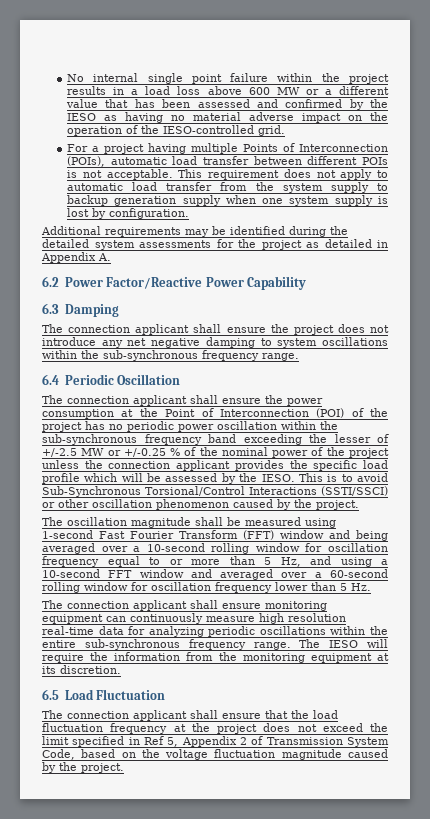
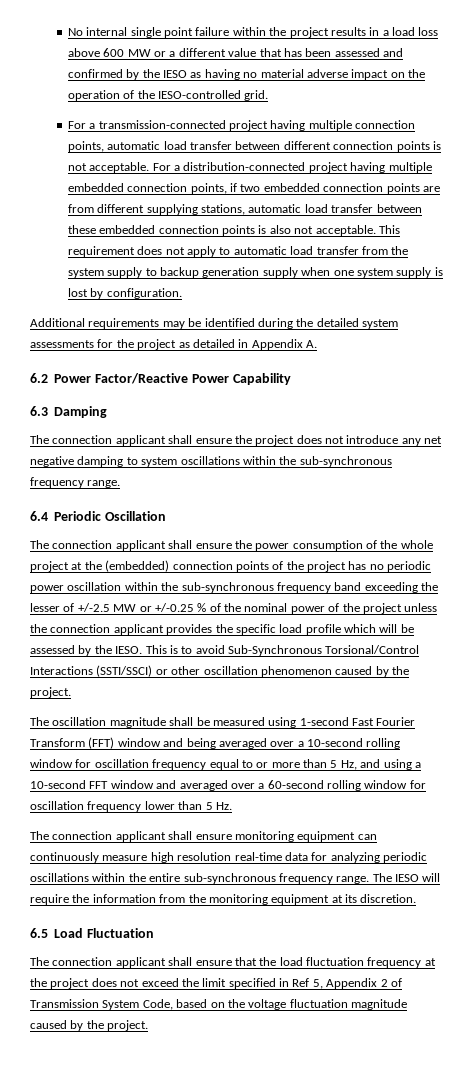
[104,143,388,154] [67,156,106,167] project having multiple Points of Interconnection (POIs), -> [98,120,416,131] [67,141,104,152] transmission-connected project having multiple connection points,
[362,157,388,165] POIs -> [333,141,430,152] connection points
(173, 174) none -> [152,162,432,173] [67,183,440,194] [67,204,422,215] [67,225,376,236] For a distribution-connected project having multiple embedded connection points, if two embedded connection points are from different supplying stations, automatic load transfer between these embedded connection points is also not acceptable.
[121,408,345,418] at the Point of Interconnection (POI) -> [366,540,433,549] [30,560,269,572] of the whole project at the (embedded) connection points

